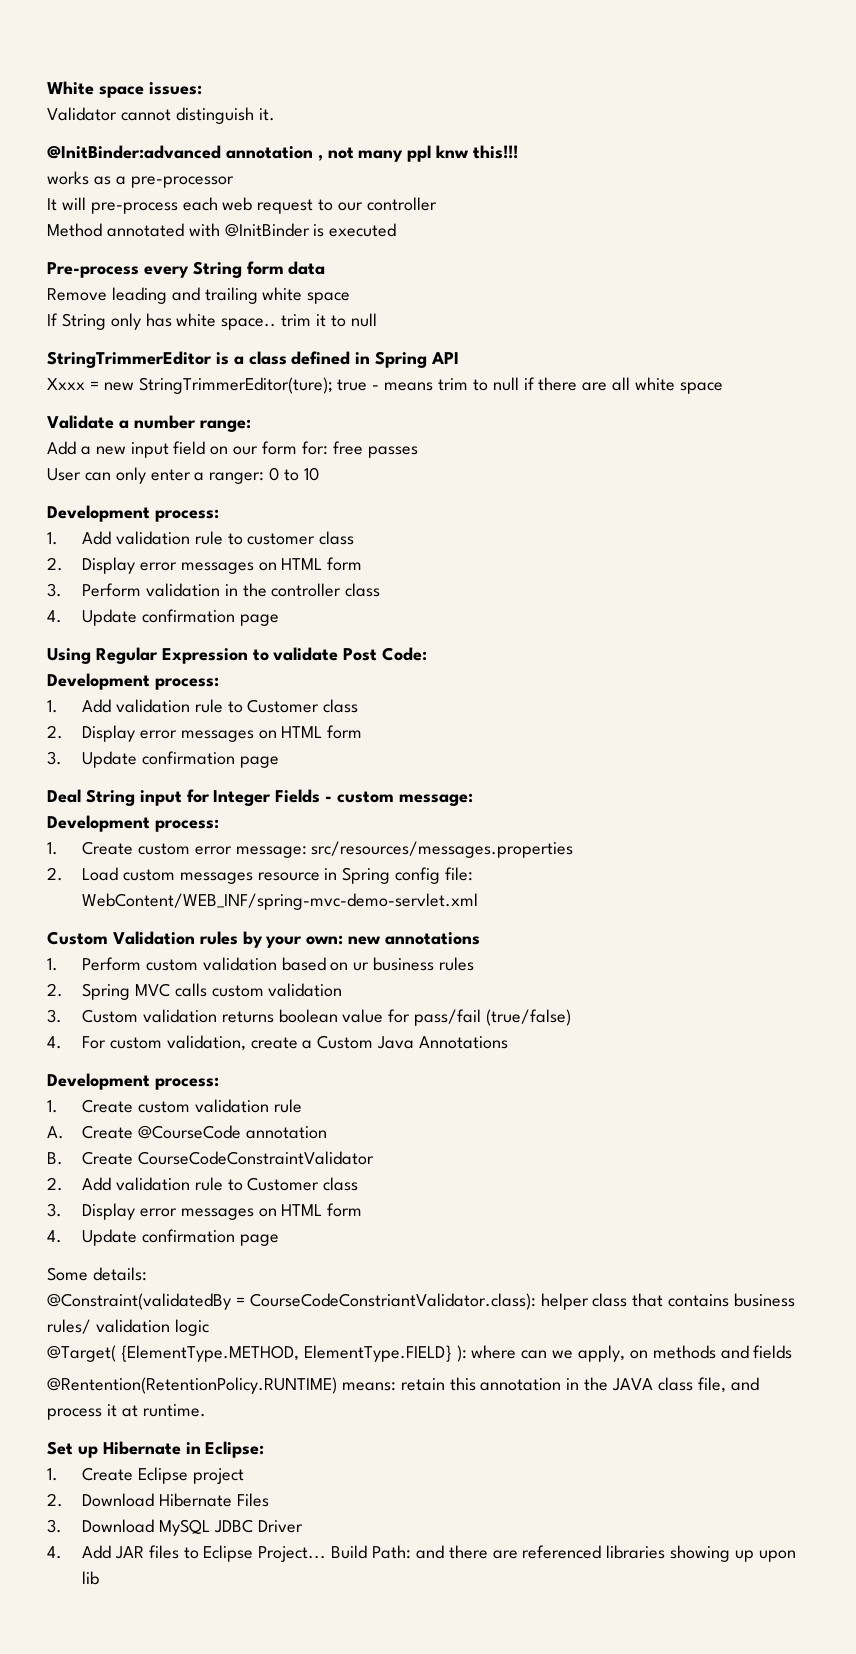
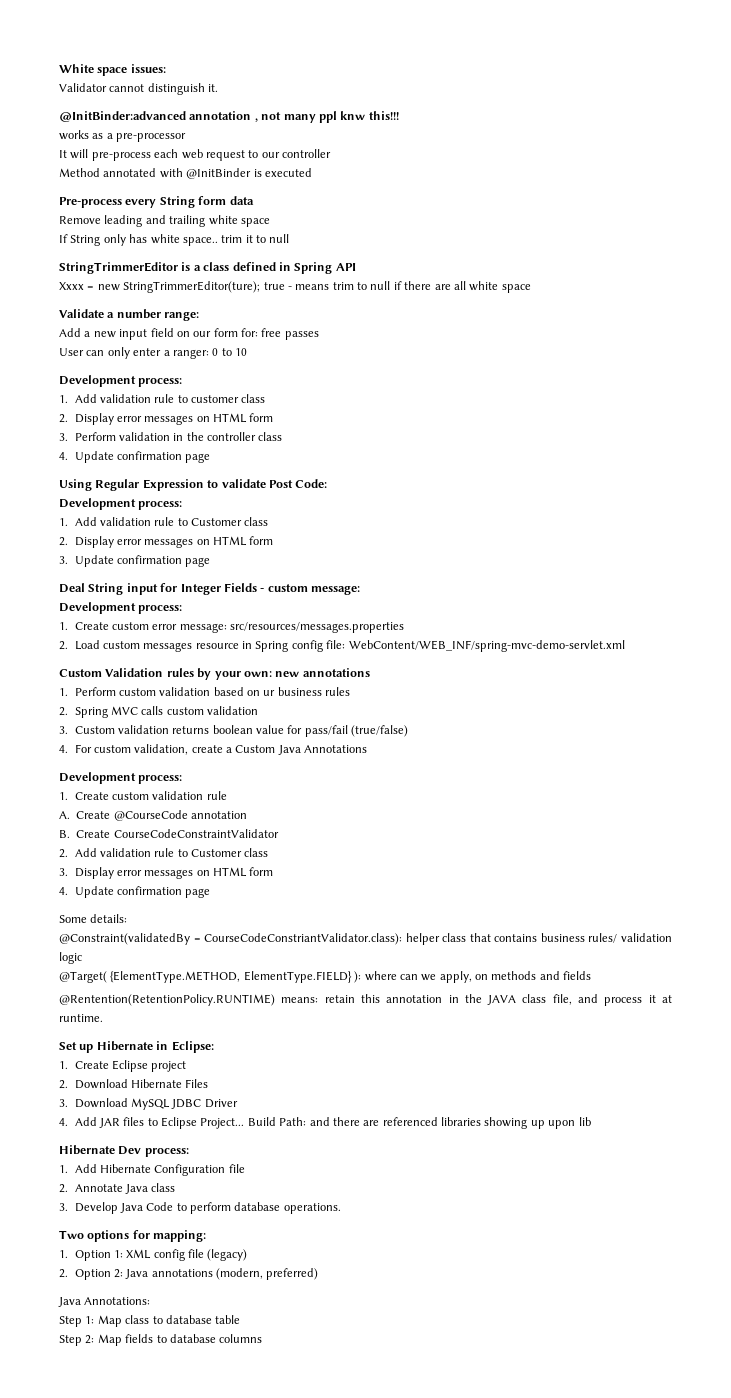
(100, 1578) none -> [59,1145,189,1157] [59,1164,245,1176] [59,1183,176,1194] [59,1202,341,1214] [59,1230,207,1242] [59,1249,248,1261] [59,1268,319,1280] [58,1297,151,1307] [59,1315,241,1327] [59,1334,263,1346] // Hibernate Dev process: // 1. Add Hibernate Configuration file // 2. Annotate Java class // 3. Develop Java Code to perform database operations. // Two options for mapping: // 1. Option 1: XML config file (legacy) // 2. Option 2: Java annotations (modern, preferred) // Java Annotations: // Step 1: Map class to database table // Step 2: Map fields to database columns

